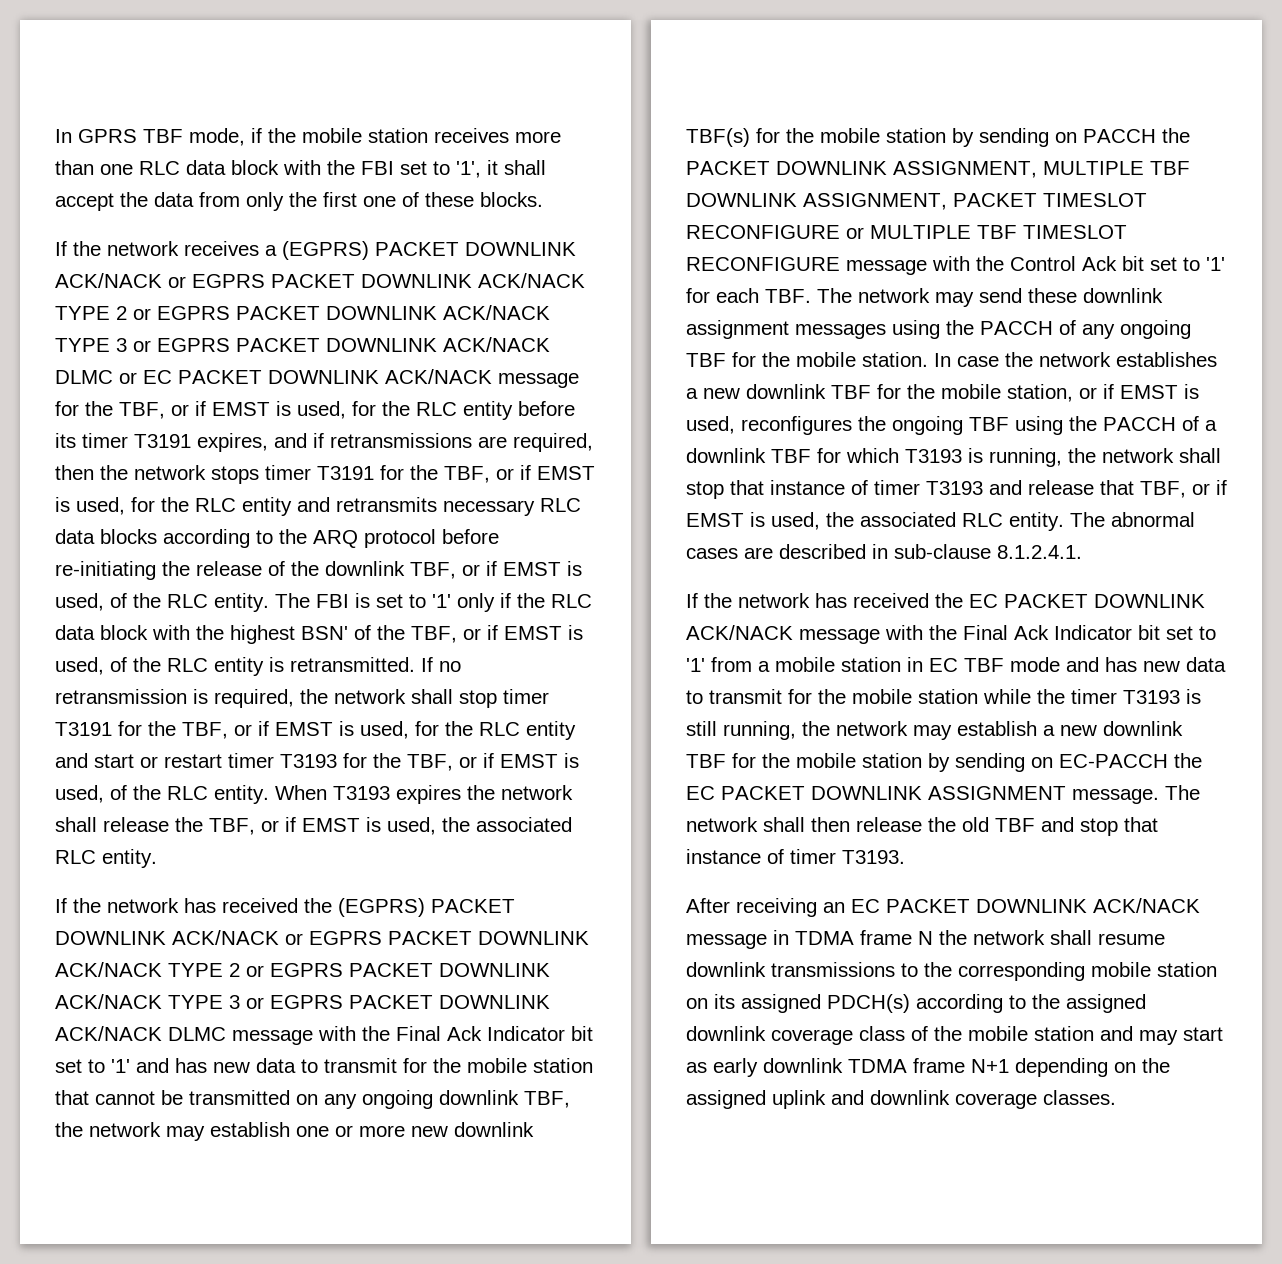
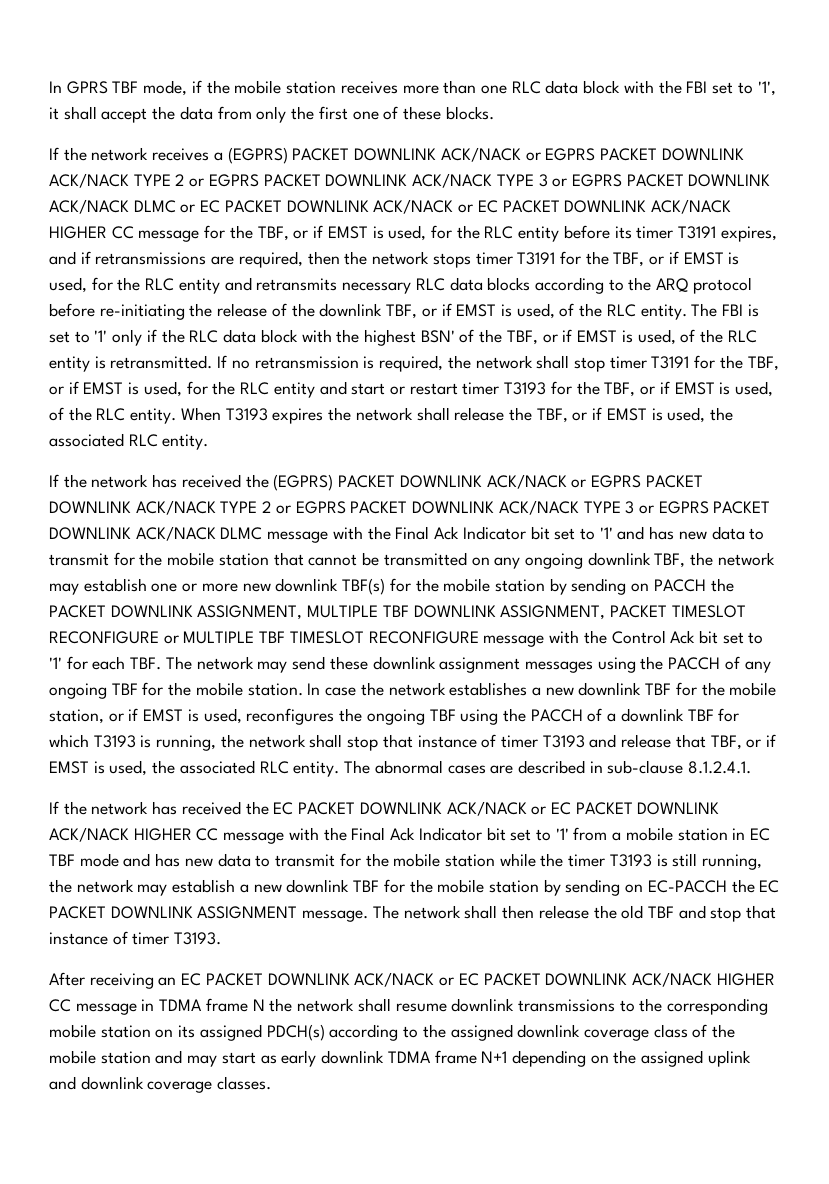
(492, 376) none -> [458,199,731,214] [49,226,134,239] or EC PACKET DOWNLINK ACK/NACK HIGHER CC
(793, 632) none -> [531,802,720,815] [49,827,219,842] or EC PACKET DOWNLINK ACK/NACK HIGHER CC
(1200, 905) none -> [439,972,775,987] [49,999,71,1012] or EC PACKET DOWNLINK ACK/NACK HIGHER CC

